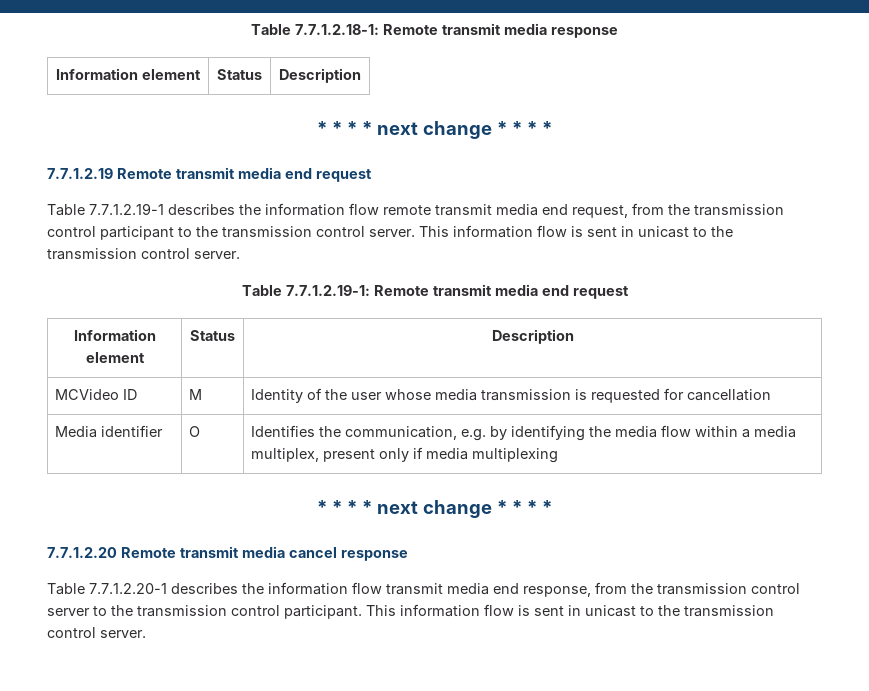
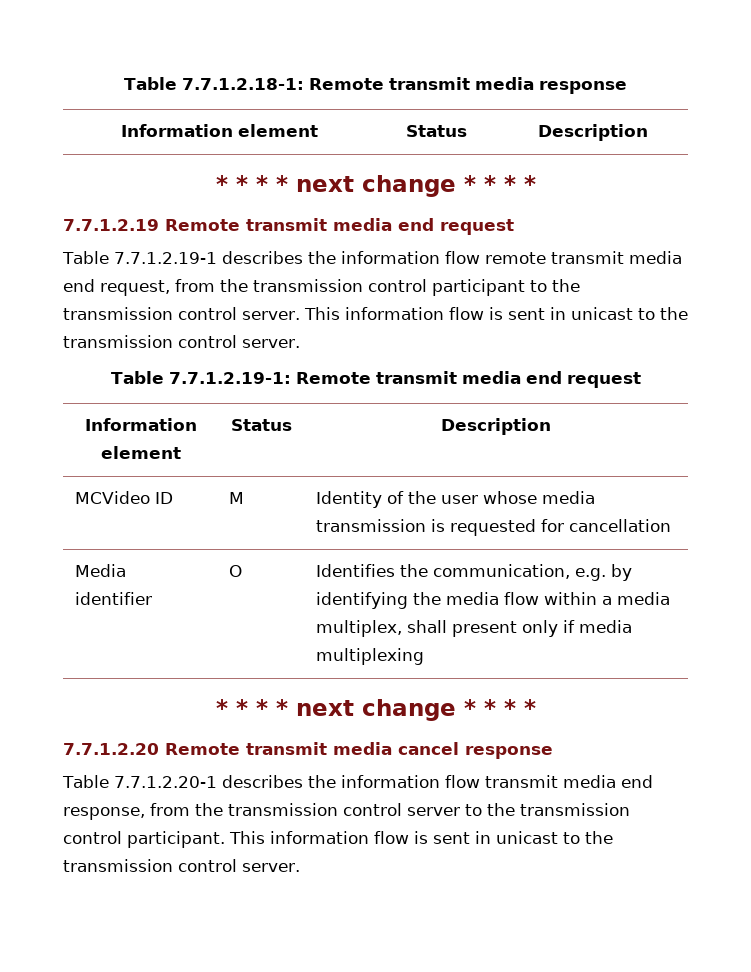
(319, 455) none -> [407,620,448,633] shall

